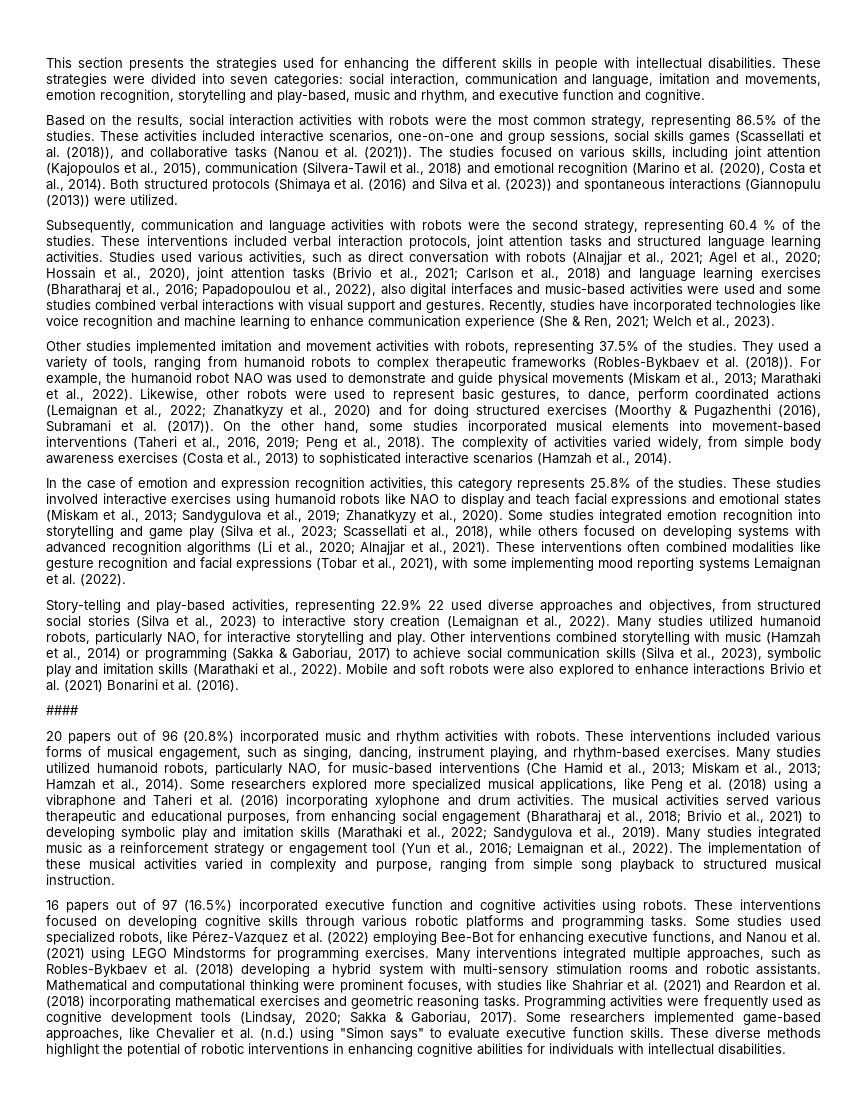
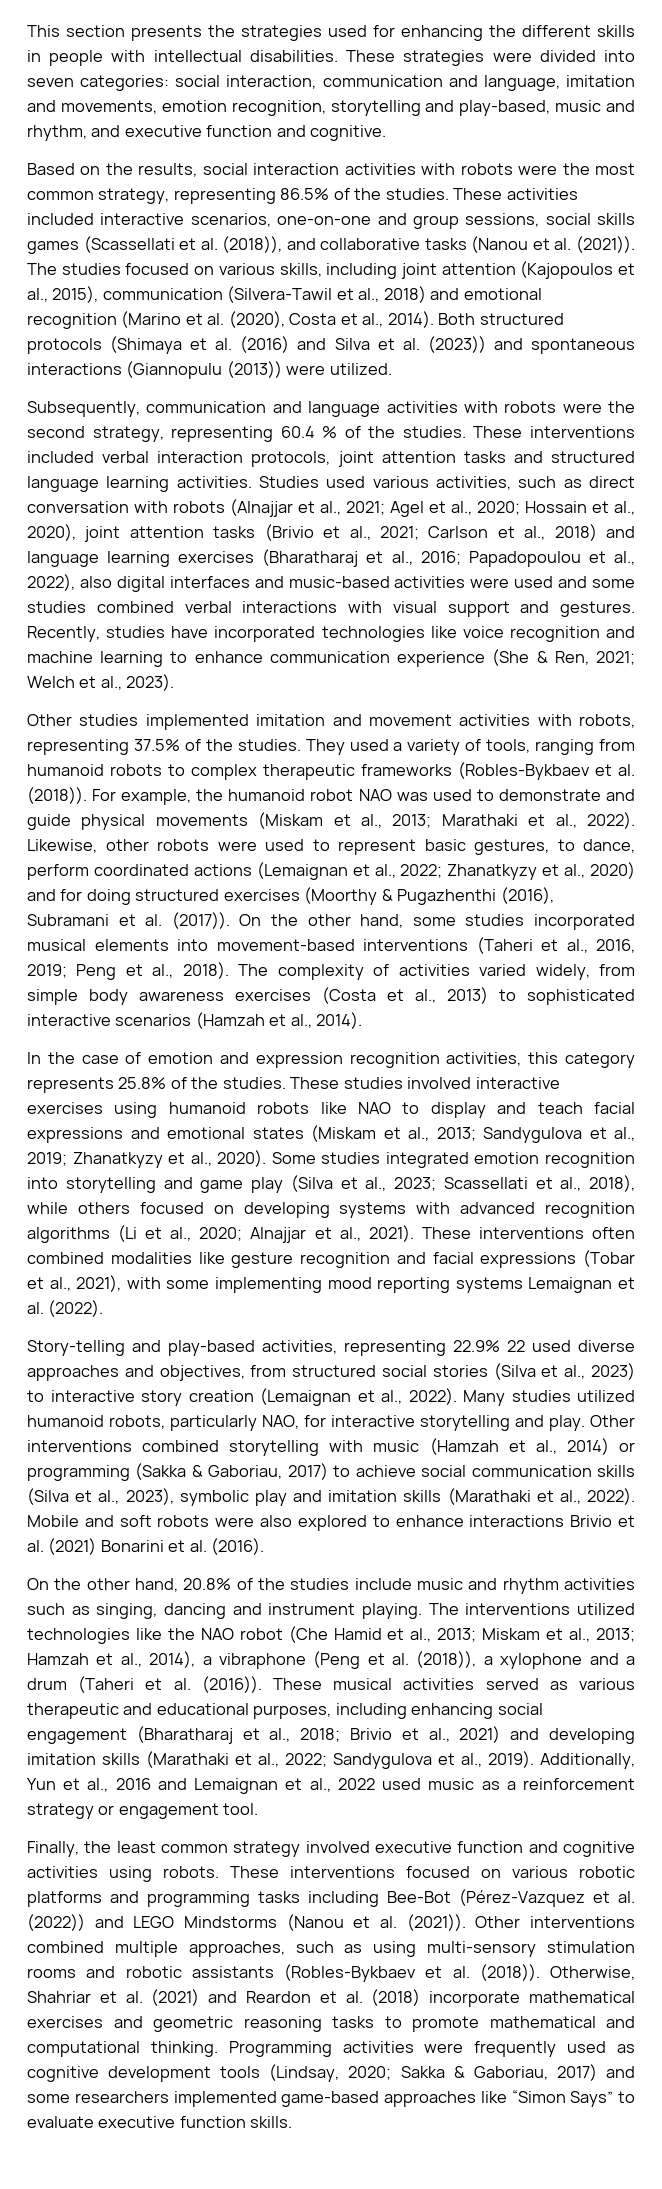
[46,705,78,715] [46,730,821,744] [46,746,821,760] [46,762,520,776] #### // 20 papers out of 96 (20.8%) incorporated music and rhythm activities with robots. These interventions included various forms of musical engagement, such as singing, dancing, instrument playing, and rhythm-based exercises. Many studies utilized humanoid robots, particularly NAO, for music-based interventions -> [27,1578,635,1594] [27,1603,635,1619] [27,1628,283,1644] On the other hand, 20.8% of the studies include music and rhythm activities such as singing, dancing and instrument playing. The interventions utilized technologies like the NAO robot
[145,778,821,792] [46,794,606,808] 2014). Some researchers explored more specialized musical applications, like Peng et al. (2018) using a vibraphone and Taheri et al. (2016) incorporating xylophone and drum activities. The -> [149,1651,636,1669] [27,1676,323,1693] 2014), a vibraphone (Peng et al. (2018)), a xylophone and a drum (Taheri et al. (2016)). These
(769, 800) none -> [549,1681,568,1690] as
[296,810,325,821] from -> [335,1703,407,1719] including
[809,811,821,821] [46,826,237,840] to developing symbolic play and -> [510,1728,635,1744] and developing
[666,826,821,840] Many studies integrated -> [540,1753,635,1769] [27,1778,422,1794] Additionally, Yun et al., 2016 and Lemaignan et al., 2022 used
[372,842,822,856] [46,858,821,872] [46,874,115,885] [46,899,319,913] tool (Yun et al., 2016; Lemaignan et al., 2022). The implementation of these musical activities varied in complexity and purpose, ranging from simple song playback to structured musical instruction. // 16 papers out of 97 (16.5%) incorporated -> [223,1803,259,1815] [27,1841,370,1857] tool. // Finally, the least common strategy involved
[128,915,355,929] developing cognitive skills through -> (501, 1873) none
[651,915,821,927] [46,931,821,945] [46,947,821,961] [46,963,456,977] tasks. Some studies used specialized robots, like Pérez-Vazquez et al. (2022) employing Bee-Bot for enhancing executive functions, and Nanou et al. (2021) using LEGO Mindstorms for programming exercises. Many interventions integrated multiple approaches, such as Robles-Bykbaev et al. (2018) developing a hybrid system with -> [258,1889,635,1907] [27,1914,635,1931] [27,1941,417,1957] tasks including Bee-Bot (Pérez-Vazquez et al. (2022)) and LEGO Mindstorms (Nanou et al. (2021)). Other interventions combined multiple approaches, such as using
[756,963,821,975] [46,979,568,993] assistants. Mathematical and computational thinking were prominent focuses, with studies like -> [191,1964,635,1982] assistants (Robles-Bykbaev et al. (2018)). Otherwise,
[89,995,172,1009] incorporating -> [429,1991,521,2007] incorporate
[483,996,520,1007] tasks. -> [332,2016,635,2032] [27,2041,218,2057] tasks to promote mathematical and computational thinking.
[480,1011,821,1025] [46,1027,424,1041] 2017). Some researchers implemented game-based approaches, like Chevalier et al. (n.d.) using "Simon says" -> [556,2064,635,2081] [27,2090,614,2107] 2017) and some researchers implemented game-based approaches like “Simon Says”
[669,1027,821,1038] [46,1043,786,1057] These diverse methods highlight the potential of robotic interventions in enhancing cognitive abilities for individuals with intellectual disabilities. -> (293, 2122) none

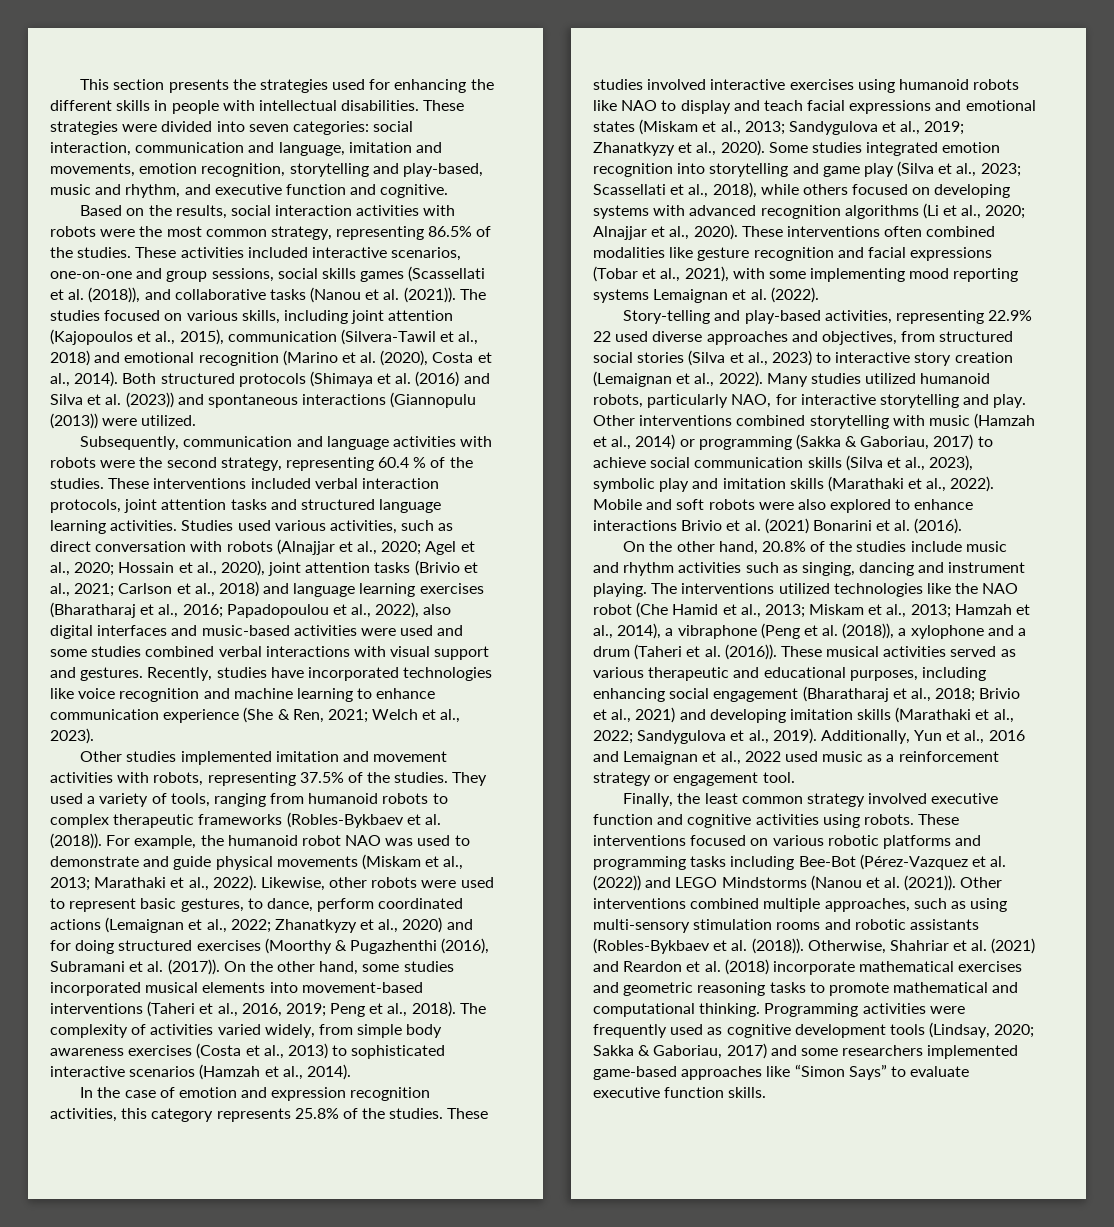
[346,501,385,515] 2021; -> [381,541,422,555] 2020;
[368,1225,414,1242] 2021). -> [693,224,738,240] 2020).

